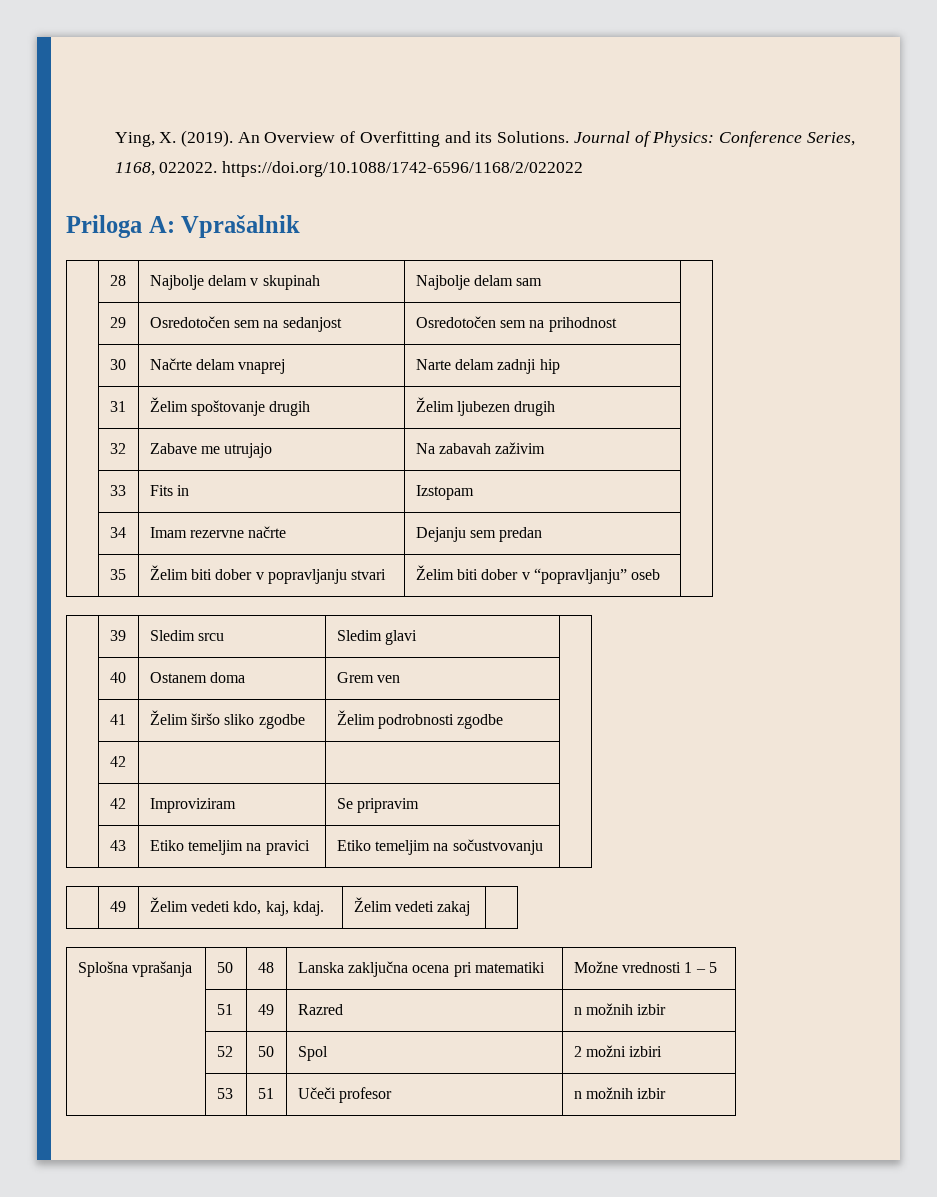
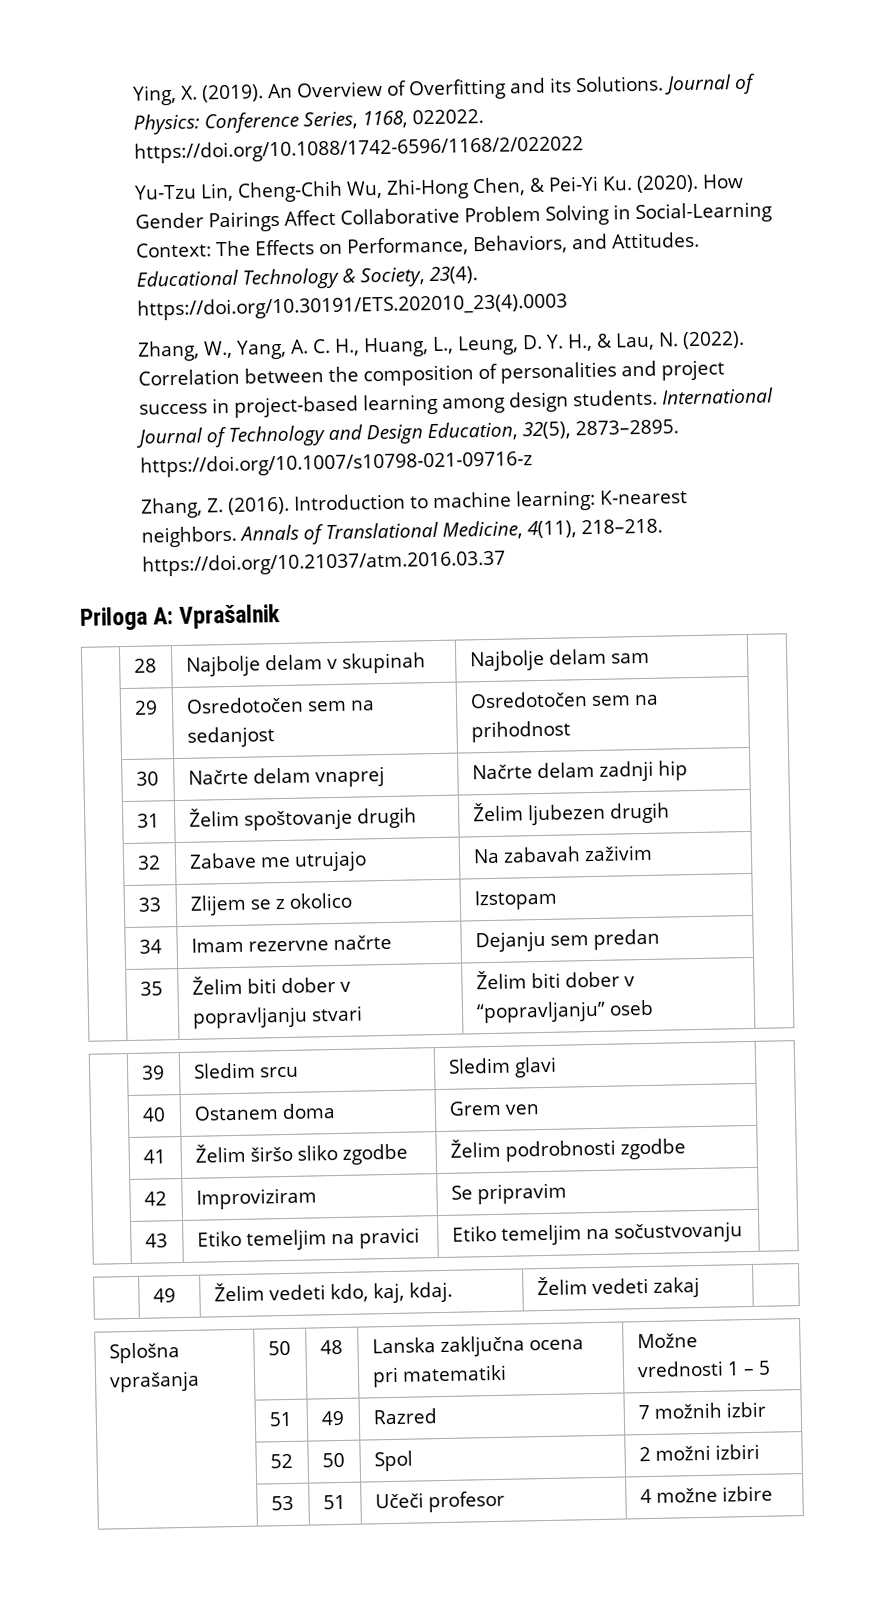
(584, 169) none -> [134,173,745,203] [135,201,773,233] [136,231,701,258] [136,266,479,290] [137,292,569,321] [137,330,746,362] [138,359,726,387] [139,387,775,418] [136,419,680,448] [140,450,534,478] [141,489,689,519] [141,518,664,548] [142,549,507,577] // Yu-Tzu Lin, Cheng-Chih Wu, Zhi-Hong Chen, & Pei-Yi Ku. (2020). How Gender Pairings Affect Collaborative Problem Solving in Social-Learning Context: The Effects on Performance, Behaviors, and Attitudes. Educational Technology & Society, 23(4). https://doi.org/10.30191/ETS.202010_23(4).0003 // Zhang, W., Yang, A. C. H., Huang, L., Leung, D. Y. H., & Lau, N. (2022). Correlation between the composition of personalities and project success in project-based learning among design students. International Journal of Technology and Design Education, 32(5), 2873–2895. https://doi.org/10.1007/s10798-021-09716-z // Zhang, Z. (2016). Introduction to machine learning: K-nearest neighbors. Annals of Translational Medicine, 4(11), 218–218. https://doi.org/10.21037/atm.2016.03.37
[415,359,451,370] Narte -> [471,764,533,780] Načrte
[149,485,189,496] Fits in -> [189,892,352,916] Zlijem se z okolico
[109,756,126,767] // | 42 | | | -> (686, 1149) none
[573,1007,582,1015] n -> [637,1404,650,1420] 7
[573,1087,667,1099] n možnih izbir -> [639,1485,773,1504] 4 možne izbire

